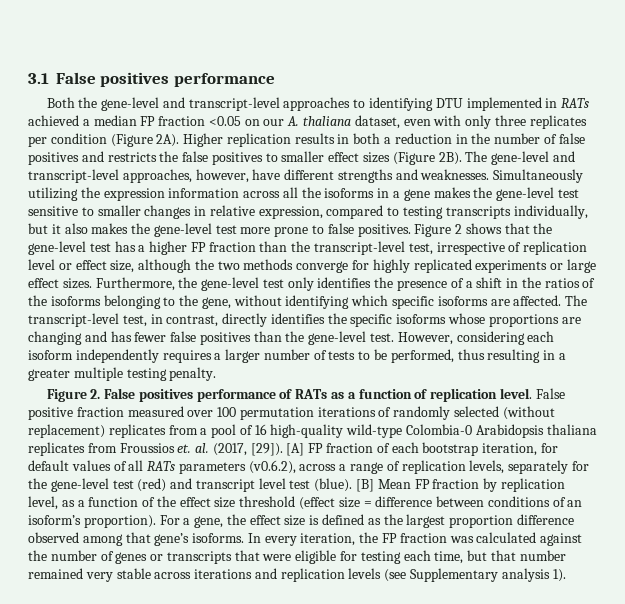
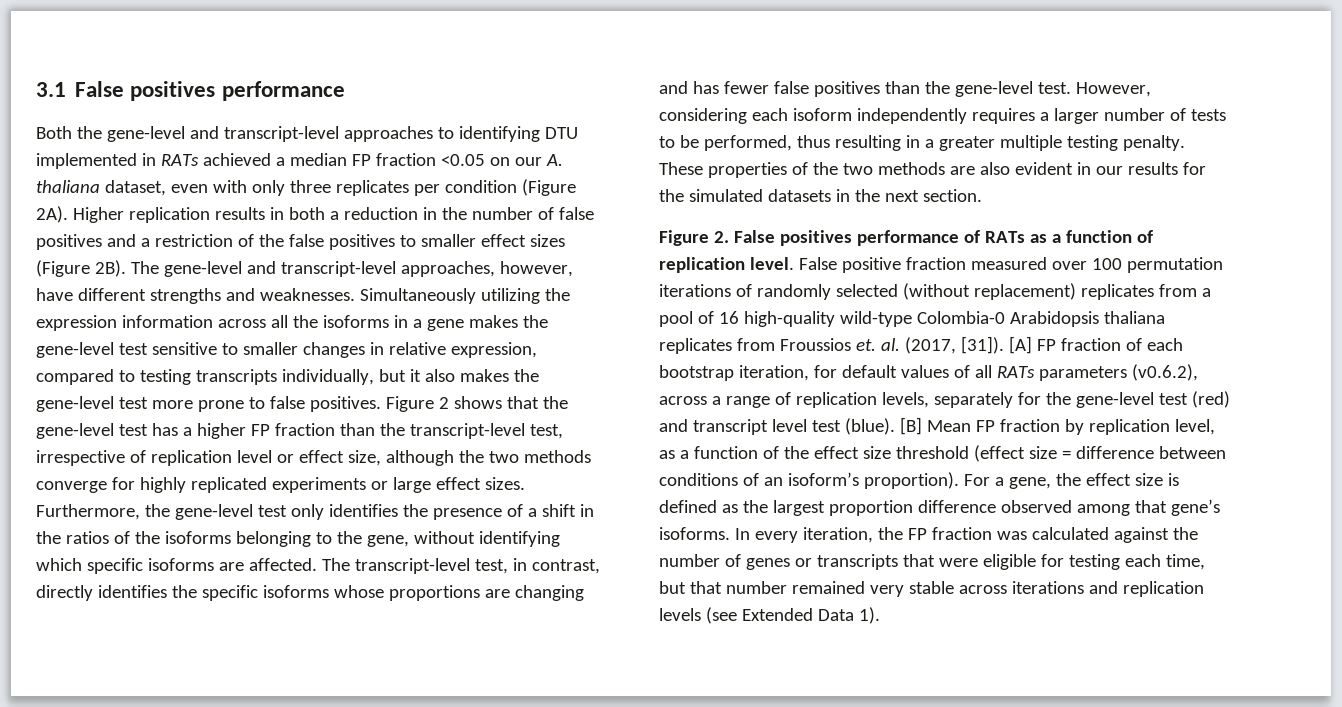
[107,152,157,162] restricts -> [140,234,254,247] a restriction of
(217, 374) none -> [659,162,1206,178] [659,189,982,202] These properties of the two methods are also evident in our results for the simulated datasets in the next section.
[250,443,283,456] [29]). -> [960,336,1004,354] [31]).
[410,568,550,582] Supplementary analysis -> [741,608,854,621] Extended Data

